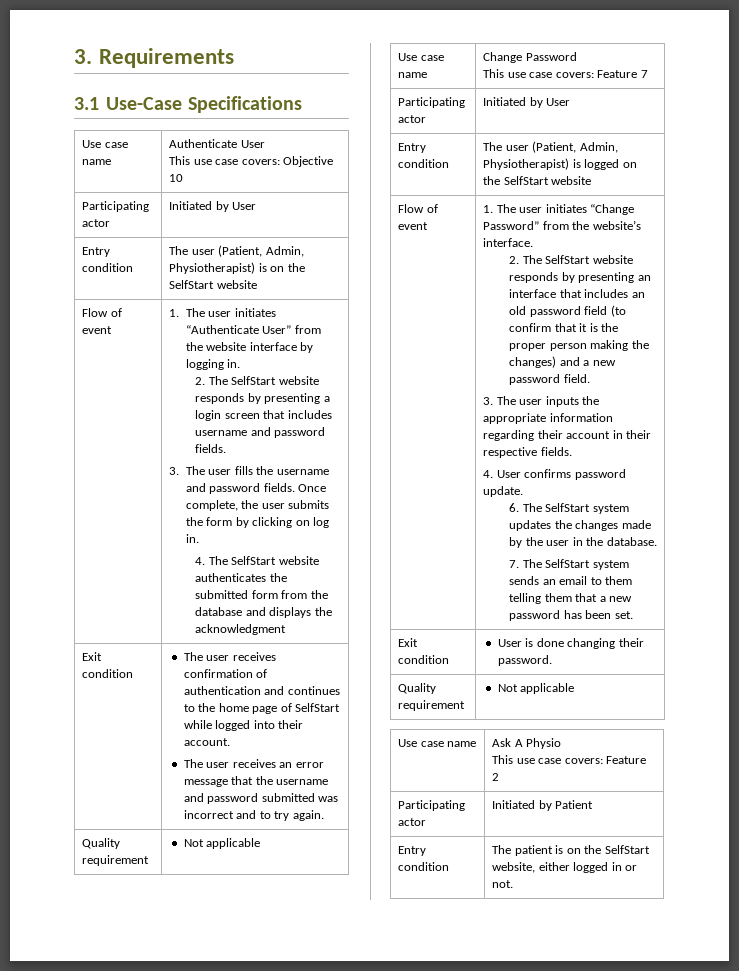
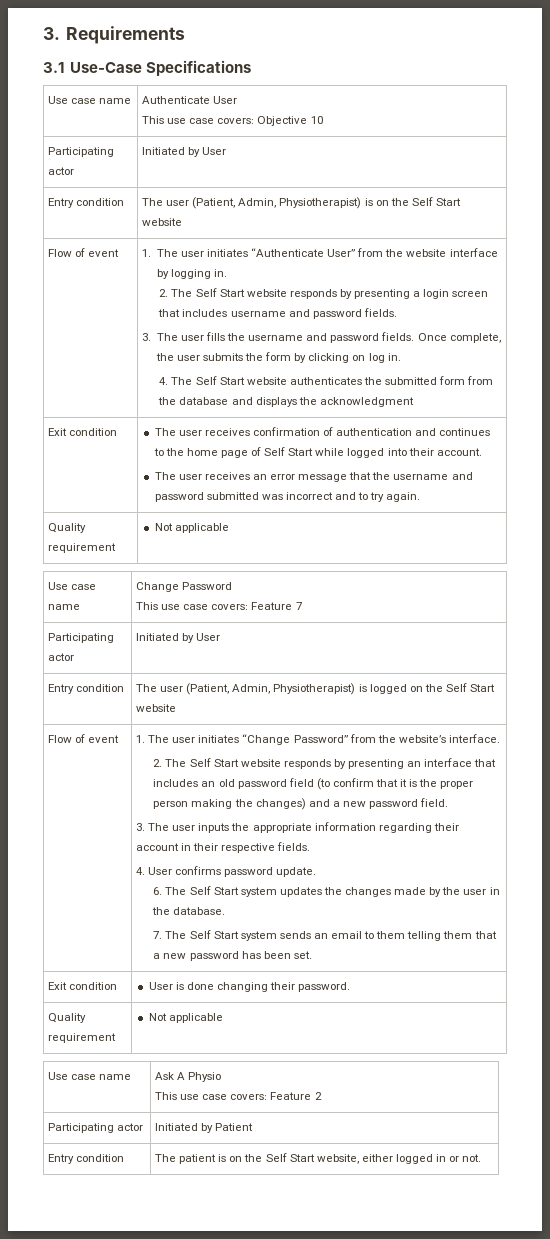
[169,280,215,289] SelfStart -> [411,197,461,206] Self Start
[231,376,277,385] SelfStart -> [195,288,245,297] Self Start
[231,556,277,565] SelfStart -> [195,376,245,385] Self Start
[295,703,341,712] SelfStart -> [264,447,314,456] Self Start
[503,176,549,185] SelfStart -> [445,683,496,692] Self Start
[545,255,591,264] SelfStart -> [189,758,239,767] Self Start
[545,503,591,512] SelfStart -> [189,886,239,895] Self Start
[545,559,591,568] SelfStart -> [189,930,239,939] Self Start
[604,845,650,854] SelfStart -> [265,1153,315,1162] Self Start

